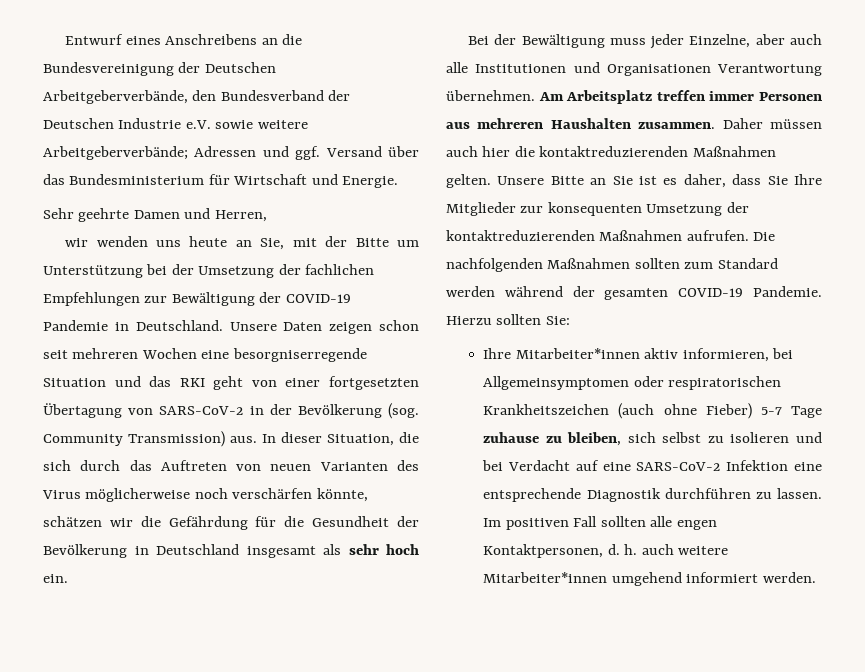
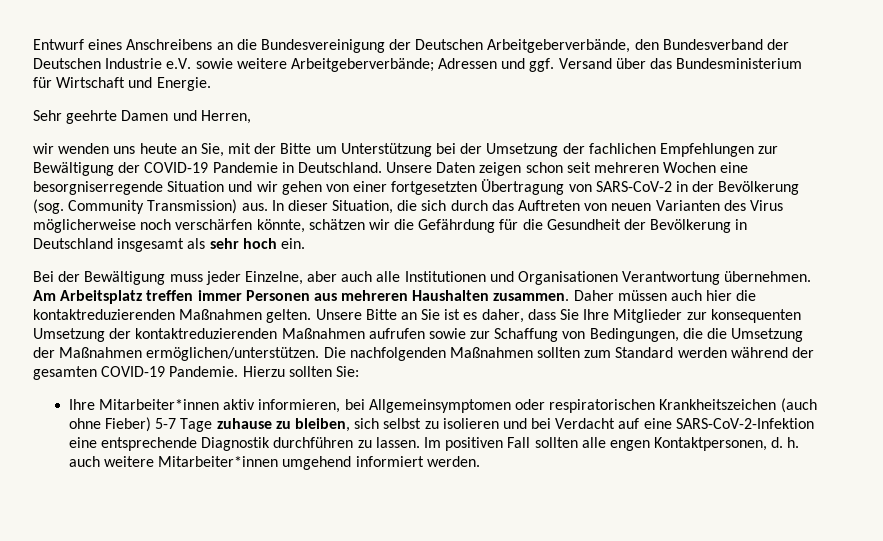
[149,376,244,390] das RKI geht -> [256,181,322,195] wir gehen
[43,403,122,418] Übertagung -> [481,179,565,195] Übertragung
[686,230,749,241] aufrufen. -> [368,328,804,342] [33,347,320,361] aufrufen sowie zur Schaffung von Bedingungen, die die Umsetzung der Maßnahmen ermöglichen/unterstützen.
[636,460,789,471] SARS-CoV-2 Infektion -> [675,418,814,429] SARS-CoV-2-Infektion

